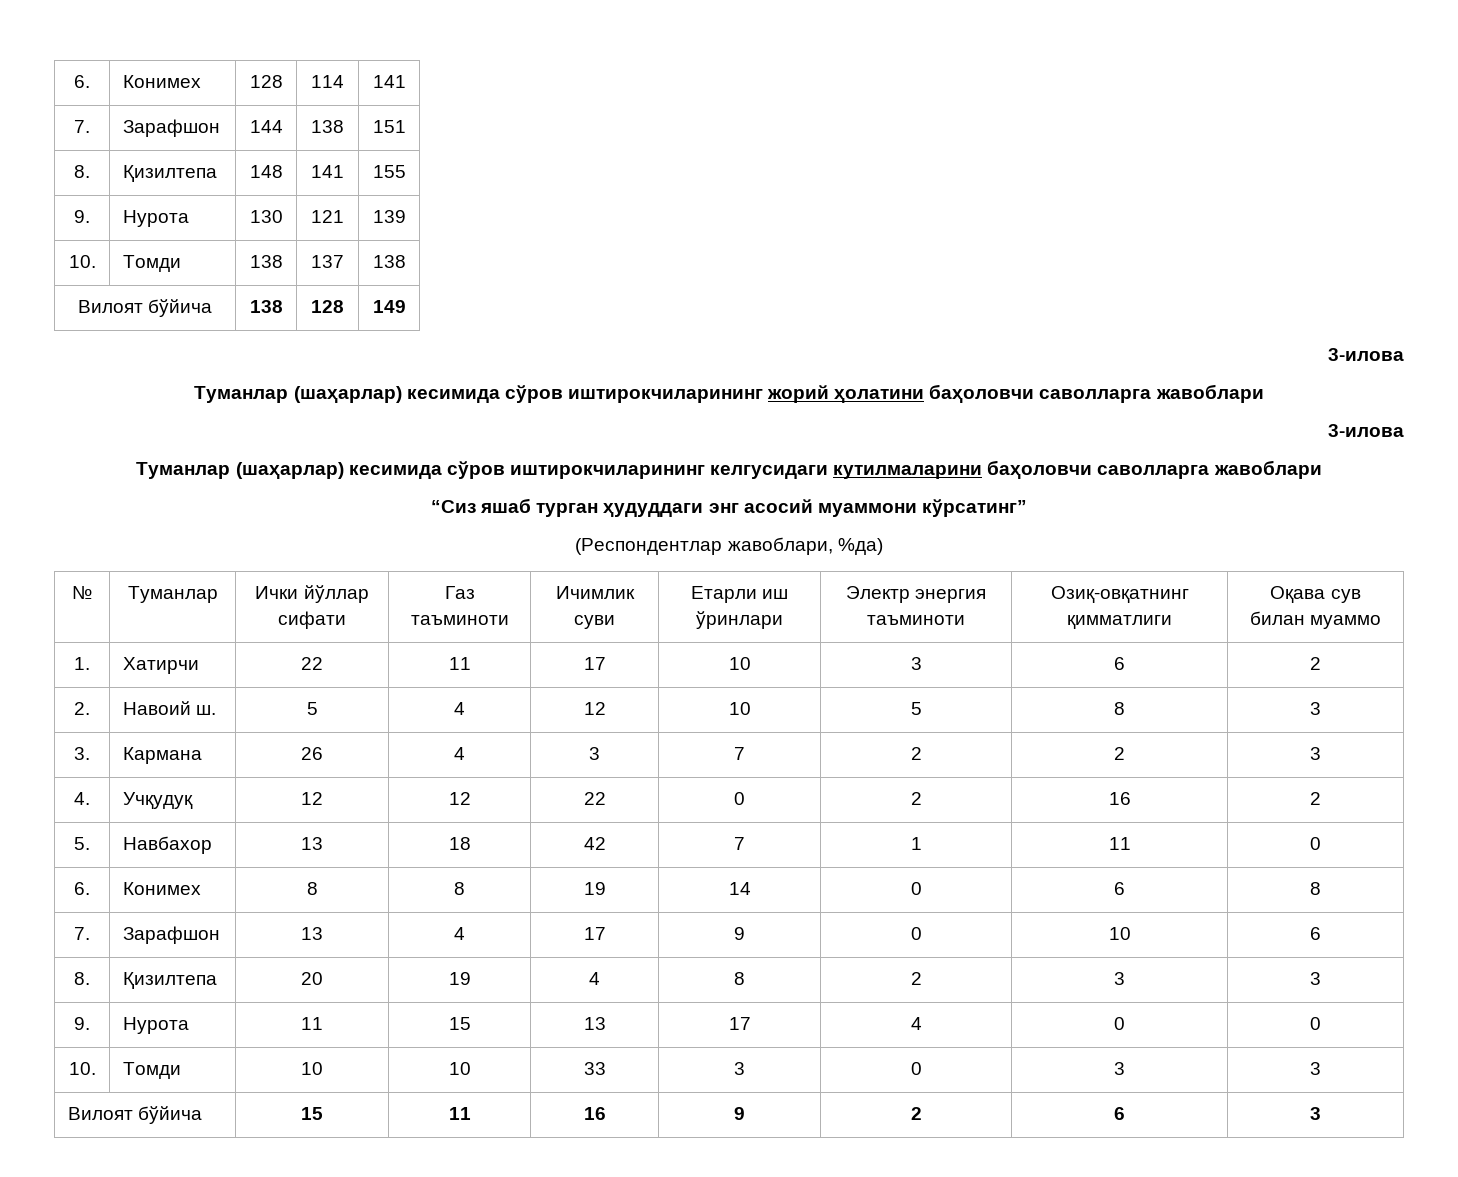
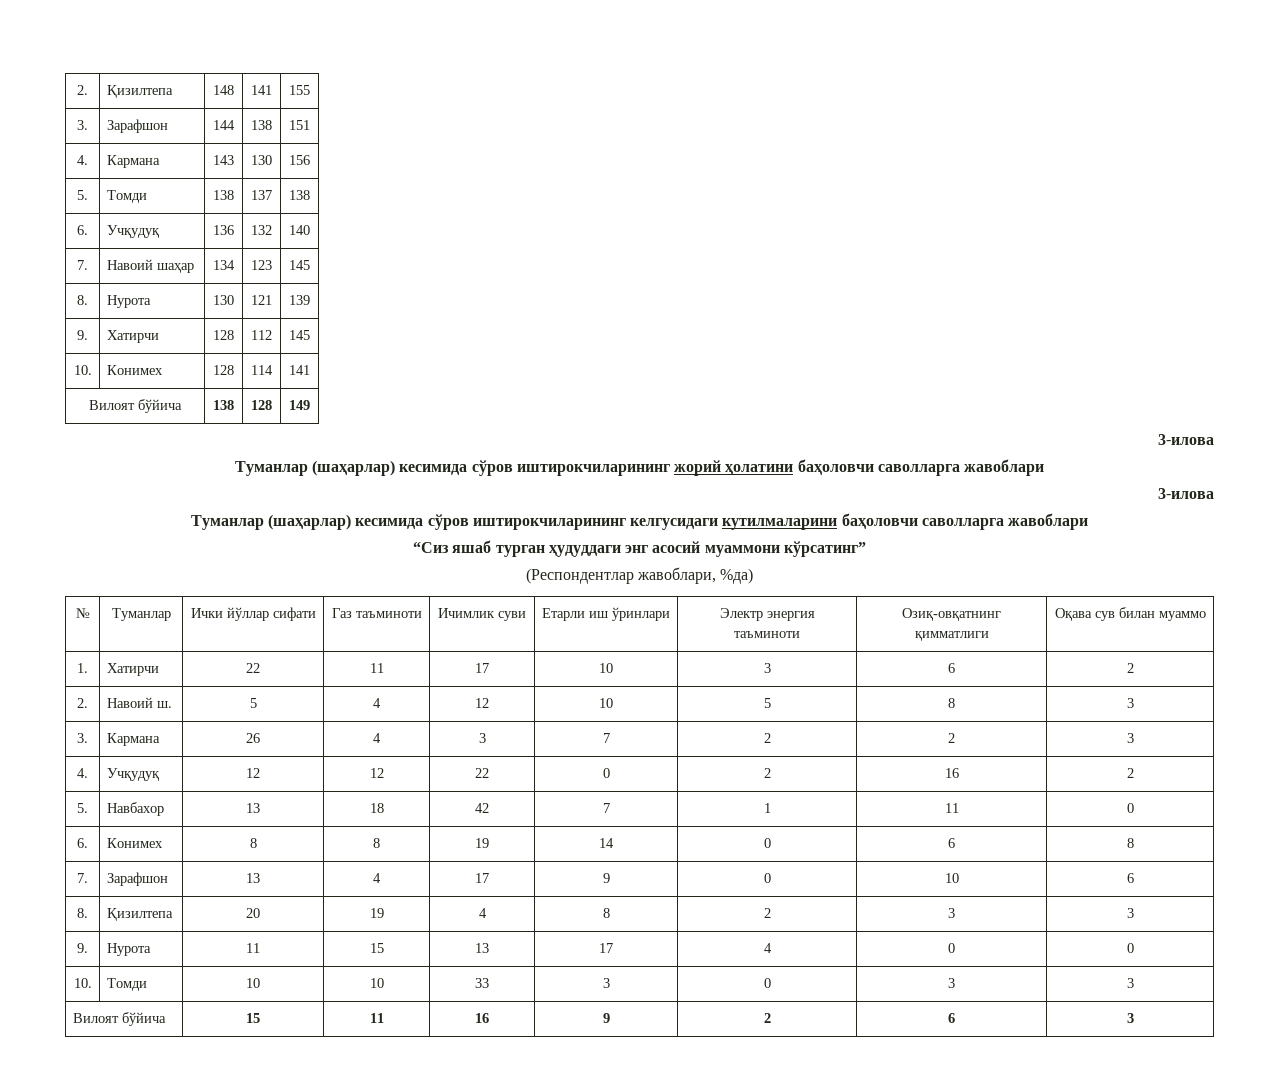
[74,75,90,88] [122,75,201,88] [249,75,283,88] [311,75,344,88] [372,75,406,88] [74,120,90,133] 6. | Конимех | 128 | 114 | 141 // 7. -> [77,85,88,95] [106,85,173,98] [213,85,234,95] [251,85,272,95] [289,85,310,95] [77,120,88,130] 2. | Қизилтепа | 148 | 141 | 155 // 3.
[74,165,90,178] [122,165,217,182] [249,165,283,178] [311,165,344,178] [372,165,406,178] [74,210,90,223] [122,210,189,227] [249,210,283,223] [311,210,344,223] [372,210,406,223] [68,255,96,268] [122,255,181,272] [249,255,283,268] [311,255,344,268] [372,255,406,268] 8. | Қизилтепа | 148 | 141 | 155 // 9. | Нурота | 130 | 121 | 139 // 10. | Томди | 138 | 137 | 138 -> [77,155,88,165] [106,155,160,168] [213,155,234,165] [251,155,272,165] [289,155,310,165] [77,190,88,200] [106,190,147,203] [213,190,234,200] [251,190,272,200] [289,190,310,200] [77,225,88,235] [106,225,160,238] [213,225,234,235] [251,225,272,235] [289,225,310,235] [77,260,88,270] [106,259,194,273] [213,260,235,270] [251,260,272,270] [289,260,310,270] [77,295,88,305] [106,295,151,308] [213,295,234,305] [251,295,272,305] [289,295,310,305] [77,330,88,340] [106,330,159,343] [213,330,234,340] [251,330,272,340] [289,330,310,340] [73,365,92,375] [106,365,163,375] [213,365,234,375] [251,365,273,375] [289,365,310,375] 4. | Кармана | 143 | 130 | 156 // 5. | Томди | 138 | 137 | 138 // 6. | Учқудуқ | 136 | 132 | 140 // 7. | Навоий шаҳар | 134 | 123 | 145 // 8. | Нурота | 130 | 121 | 139 // 9. | Хатирчи | 128 | 112 | 145 // 10. | Конимех | 128 | 114 | 141

